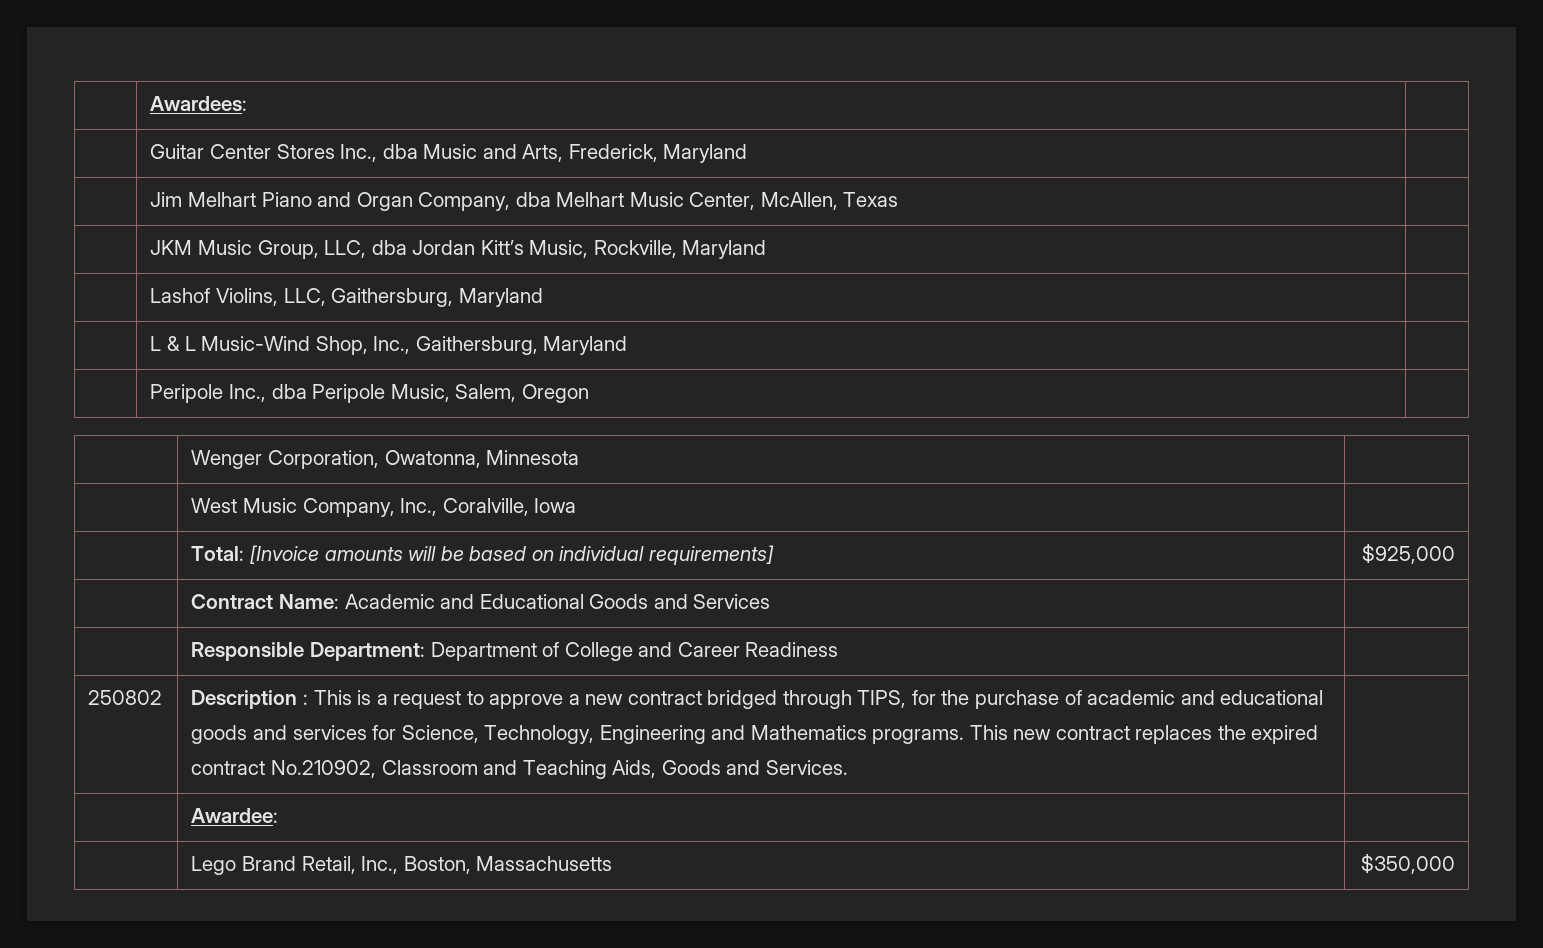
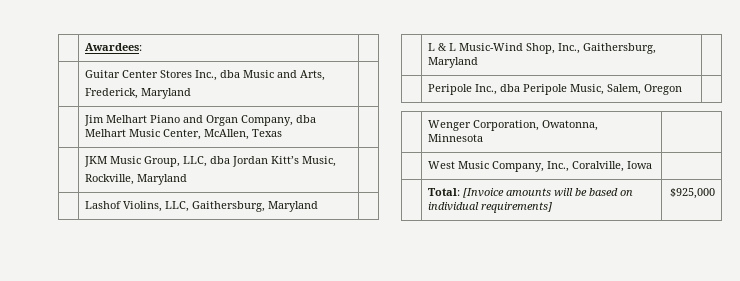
(564, 153) none -> (326, 75) //
(589, 249) none -> (337, 161) //
[191,594,771,609] [191,642,839,661] [88,690,163,705] [191,690,1324,709] [191,725,1319,744] [191,760,848,779] [191,808,279,823] [191,856,613,875] [1360,853,1455,874] // | Contract Name: Academic and Educational Goods and Services | // | Responsible Department: Department of College and Career Readiness | // 250802 | Description : This is a request to approve a new contract bridged through TIPS, for the purchase of academic and educational goods and services for Science, Technology, Engineering and Mathematics programs. This new contract replaces the expired contract No.210902, Classroom and Teaching Aids, Goods and Services. | // | Awardee: | // | Lego Brand Retail, Inc., Boston, Massachusetts | $350,000 -> (715, 193) none

